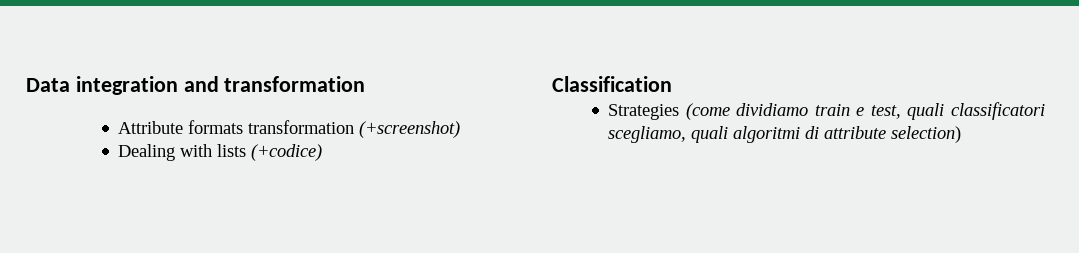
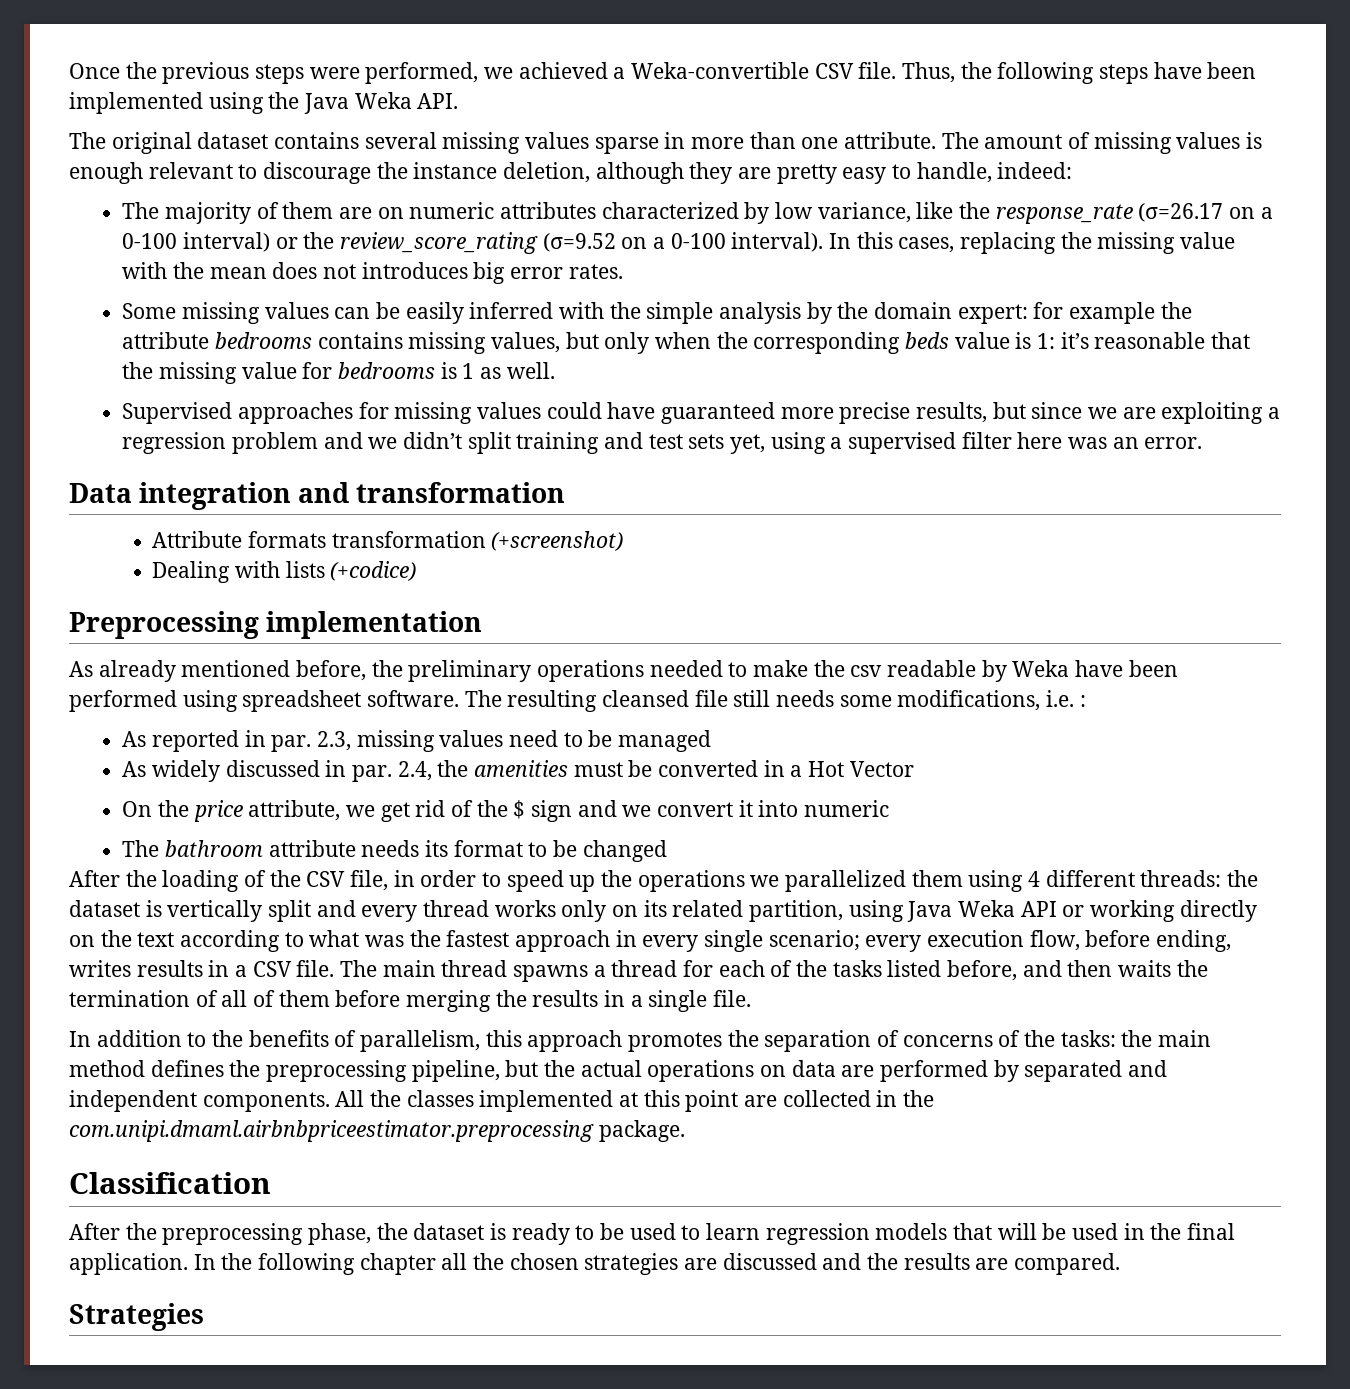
(26, 85) none -> [69,62,1257,84] [69,92,459,114] [69,132,1263,154] [69,162,1073,184] [122,202,1273,224] [122,232,1235,254] [122,262,623,284] [122,302,1192,324] [122,332,1250,354] [122,362,555,384] [122,402,1280,424] [122,432,1203,454] Once the previous steps were performed, we achieved a Weka-convertible CSV file. Thus, the following steps have been implemented using the Java Weka API. // The original dataset contains several missing values sparse in more than one attribute. The amount of missing values is enough relevant to discourage the instance deletion, although they are pretty easy to handle, indeed: // The majority of them are on numeric attributes characterized by low variance, like the response_rate (σ=26.17 on a 0-100 interval) or the review_score_rating (σ=9.52 on a 0-100 interval). In this cases, replacing the missing value with the mean does not introduces big error rates. // Some missing values can be easily inferred with the simple analysis by the domain expert: for example the attribute bedrooms contains missing values, but only when the corresponding beds value is 1: it’s reasonable that the missing value for bedrooms is 1 as well. // Supervised approaches for missing values could have guaranteed more precise results, but since we are exploiting a regression problem and we didn’t split training and test sets yet, using a supervised filter here was an error. //
[552,76,672,92] [608,102,1045,120] [608,126,962,143] Classification // Strategies (come dividiamo train e test, quali classificatori scegliamo, quali algoritmi di attribute selection) -> [69,611,483,639] [69,660,1178,682] [69,690,1086,712] [122,730,711,752] [122,760,914,782] [122,800,889,822] [122,840,667,862] [69,870,1259,892] [69,900,1257,922] [69,930,1232,952] [69,960,1208,982] [69,990,752,1012] [69,1030,1212,1052] [69,1060,1168,1082] [69,1090,935,1112] [69,1120,685,1142] [69,1172,271,1194] [69,1223,1236,1245] [69,1253,1121,1275] [69,1303,204,1331] Preprocessing implementation // As already mentioned before, the preliminary operations needed to make the csv readable by Weka have been performed using spreadsheet software. The resulting cleansed file still needs some modifications, i.e. : // As reported in par. 2.3, missing values need to be managed // As widely discussed in par. 2.4, the amenities must be converted in a Hot Vector // On the price attribute, we get rid of the $ sign and we convert it into numeric // The bathroom attribute needs its format to be changed // After the loading of the CSV file, in order to speed up the operations we parallelized them using 4 different threads: the dataset is vertically split and every thread works only on its related partition, using Java Weka API or working directly on the text according to what was the fastest approach in every single scenario; every execution flow, before ending, writes results in a CSV file. The main thread spawns a thread for each of the tasks listed before, and then waits the termination of all of them before merging the results in a single file. // In addition to the benefits of parallelism, this approach promotes the separation of concerns of the tasks: the main method defines the preprocessing pipeline, but the actual operations on data are performed by separated and independent components. All the classes implemented at this point are collected in the com.unipi.dmaml.airbnbpriceestimator.preprocessing package. // Classification // After the preprocessing phase, the dataset is ready to be used to learn regression models that will be used in the final application. In the following chapter all the chosen strategies are discussed and the results are compared. // Strategies

